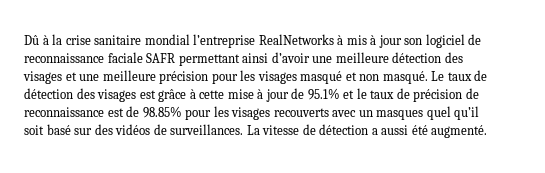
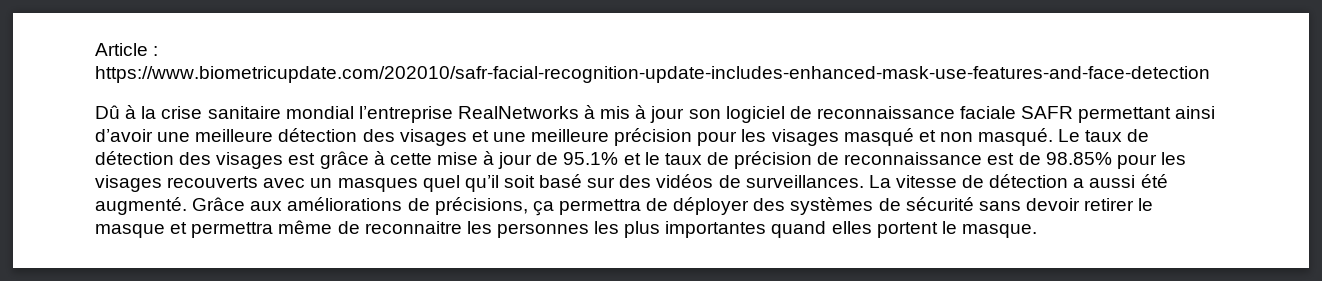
(24, 40) none -> [95,43,159,56] [95,66,1210,83] Article : https://www.biometricupdate.com/202010/safr-facial-recognition-update-includes-enhanced-mask-use-features-and-face-detection //
(488, 131) none -> [192,197,1154,216] [95,220,1037,238] Grâce aux améliorations de précisions, ça permettra de déployer des systèmes de sécurité sans devoir retirer le masque et permettra même de reconnaitre les personnes les plus importantes quand elles portent le masque.

